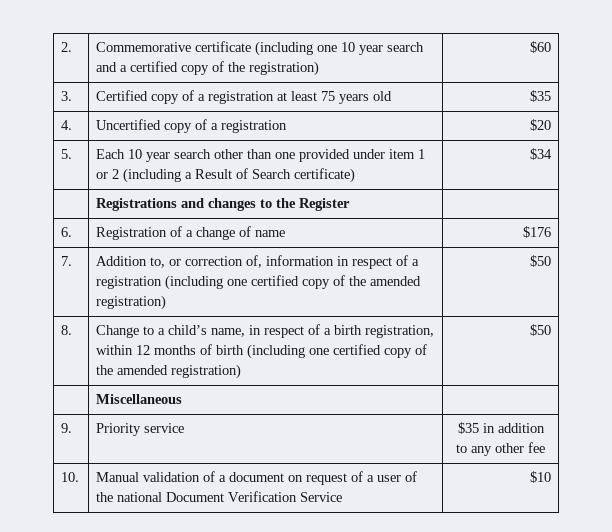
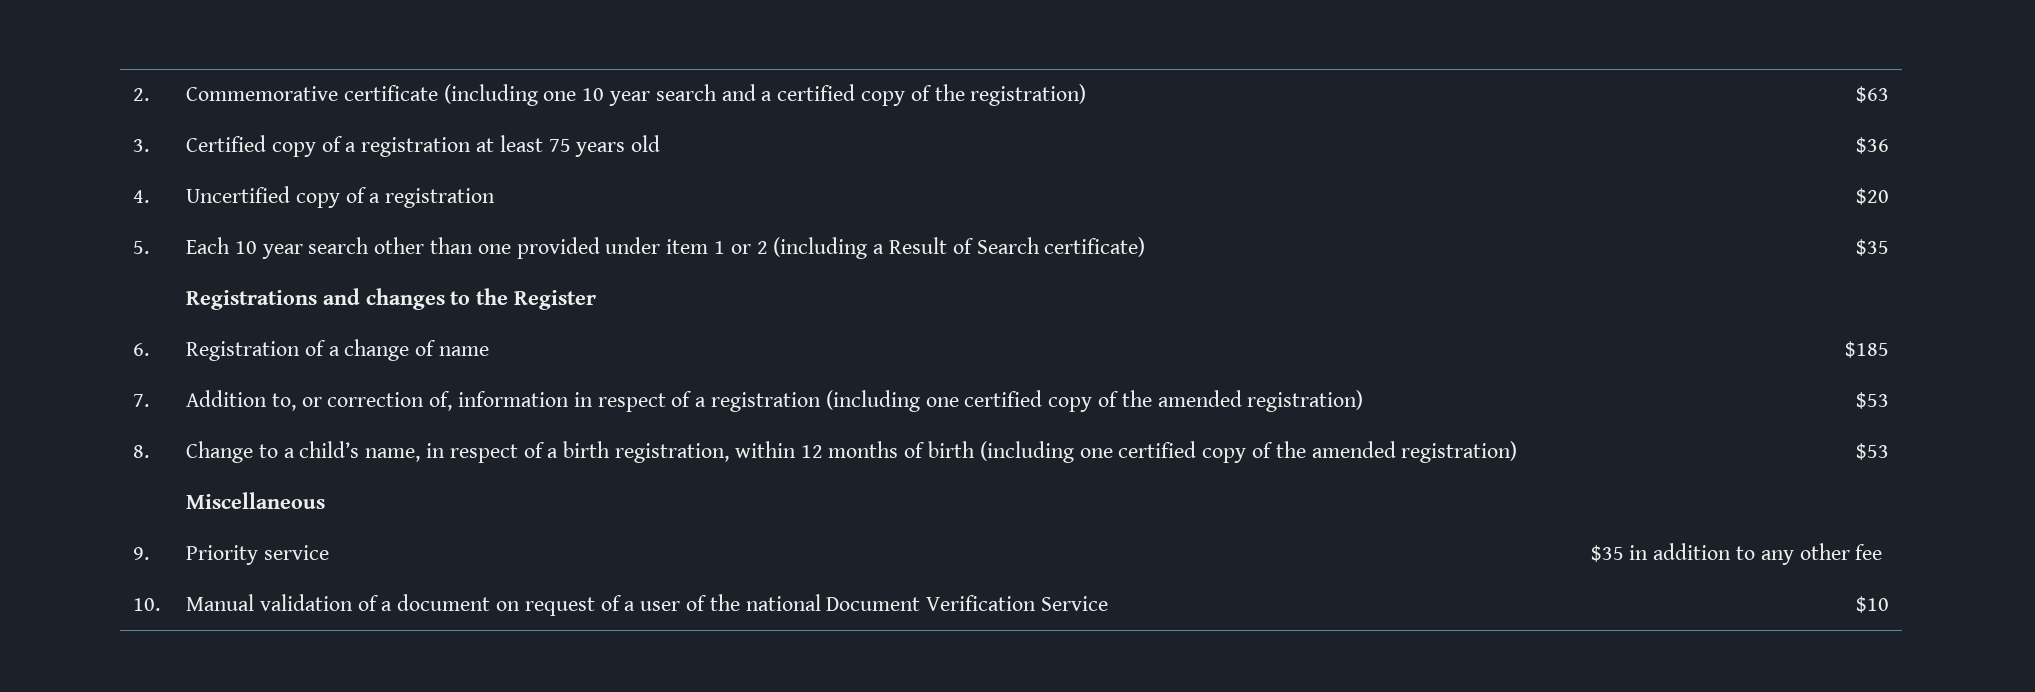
[529,41,551,53] $60 -> [1856,86,1890,103] $63
[529,90,551,102] $35 -> [1856,137,1890,154] $36
[529,148,552,160] $34 -> [1856,239,1890,256] $35
[522,226,551,238] $176 -> [1845,341,1890,358] $185
[529,255,551,267] $50 -> [1856,392,1890,409] $53
[529,324,551,336] $50 -> [1856,443,1890,460] $53

